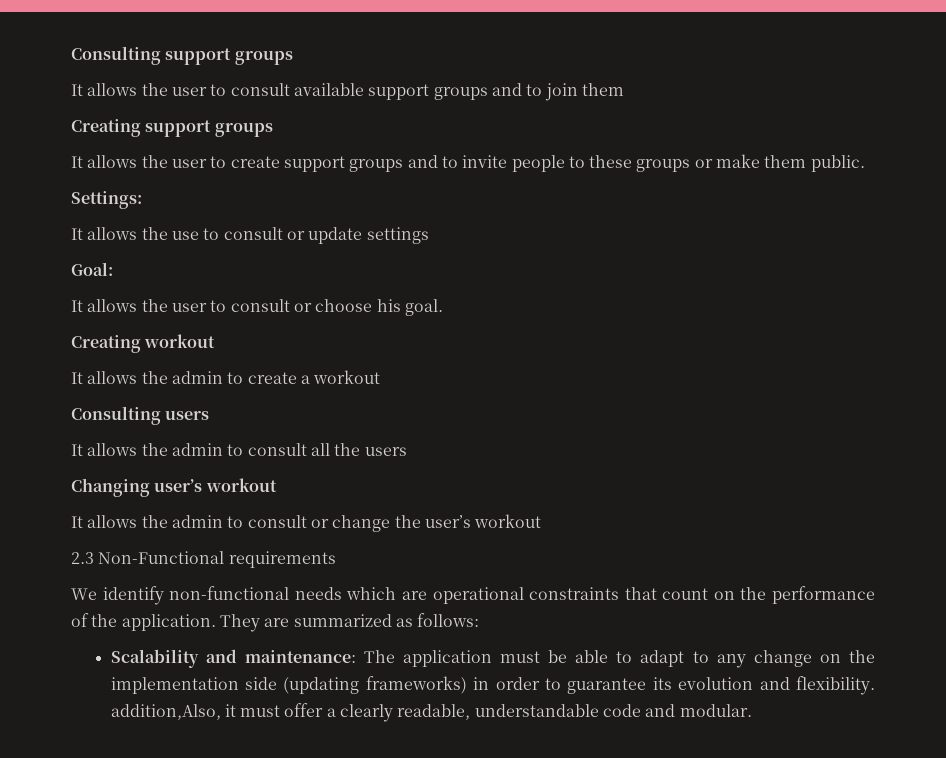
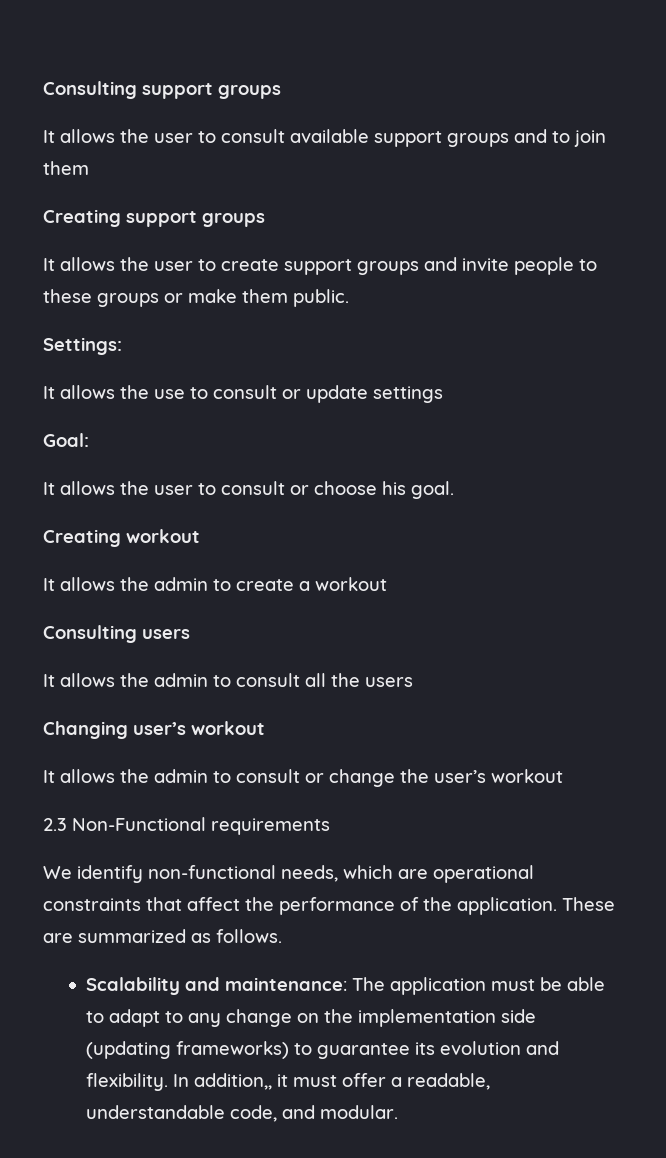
[441,156,458,168] to -> (457, 264) none
[294,587,342,600] needs -> [281,865,338,882] needs,
[662,588,735,600] count on -> [187,897,240,911] affect
[219,614,260,632] They -> [562,897,615,911] These
[417,613,480,627] follows: -> [216,929,282,943] follows.
[473,677,540,690] in order -> (289, 1050) none
[110,704,221,720] addition,Also, -> [172,1073,272,1090] In addition,,
[340,704,394,722] clearly -> (402, 1082) none
[603,704,642,717] code -> [229,1105,277,1122] code,

